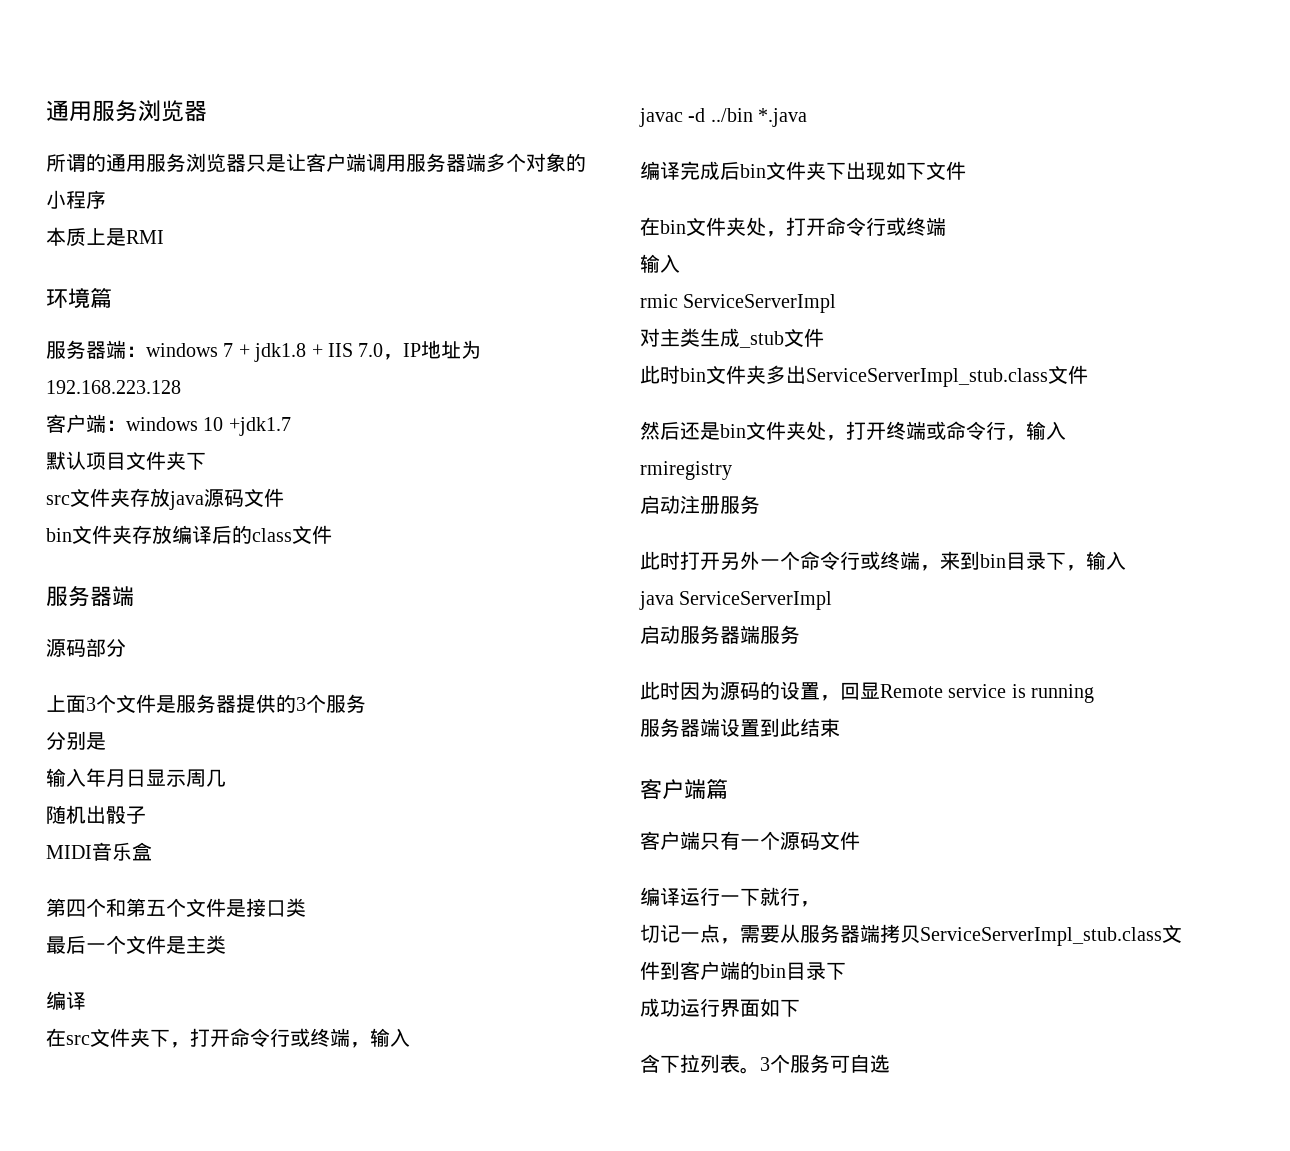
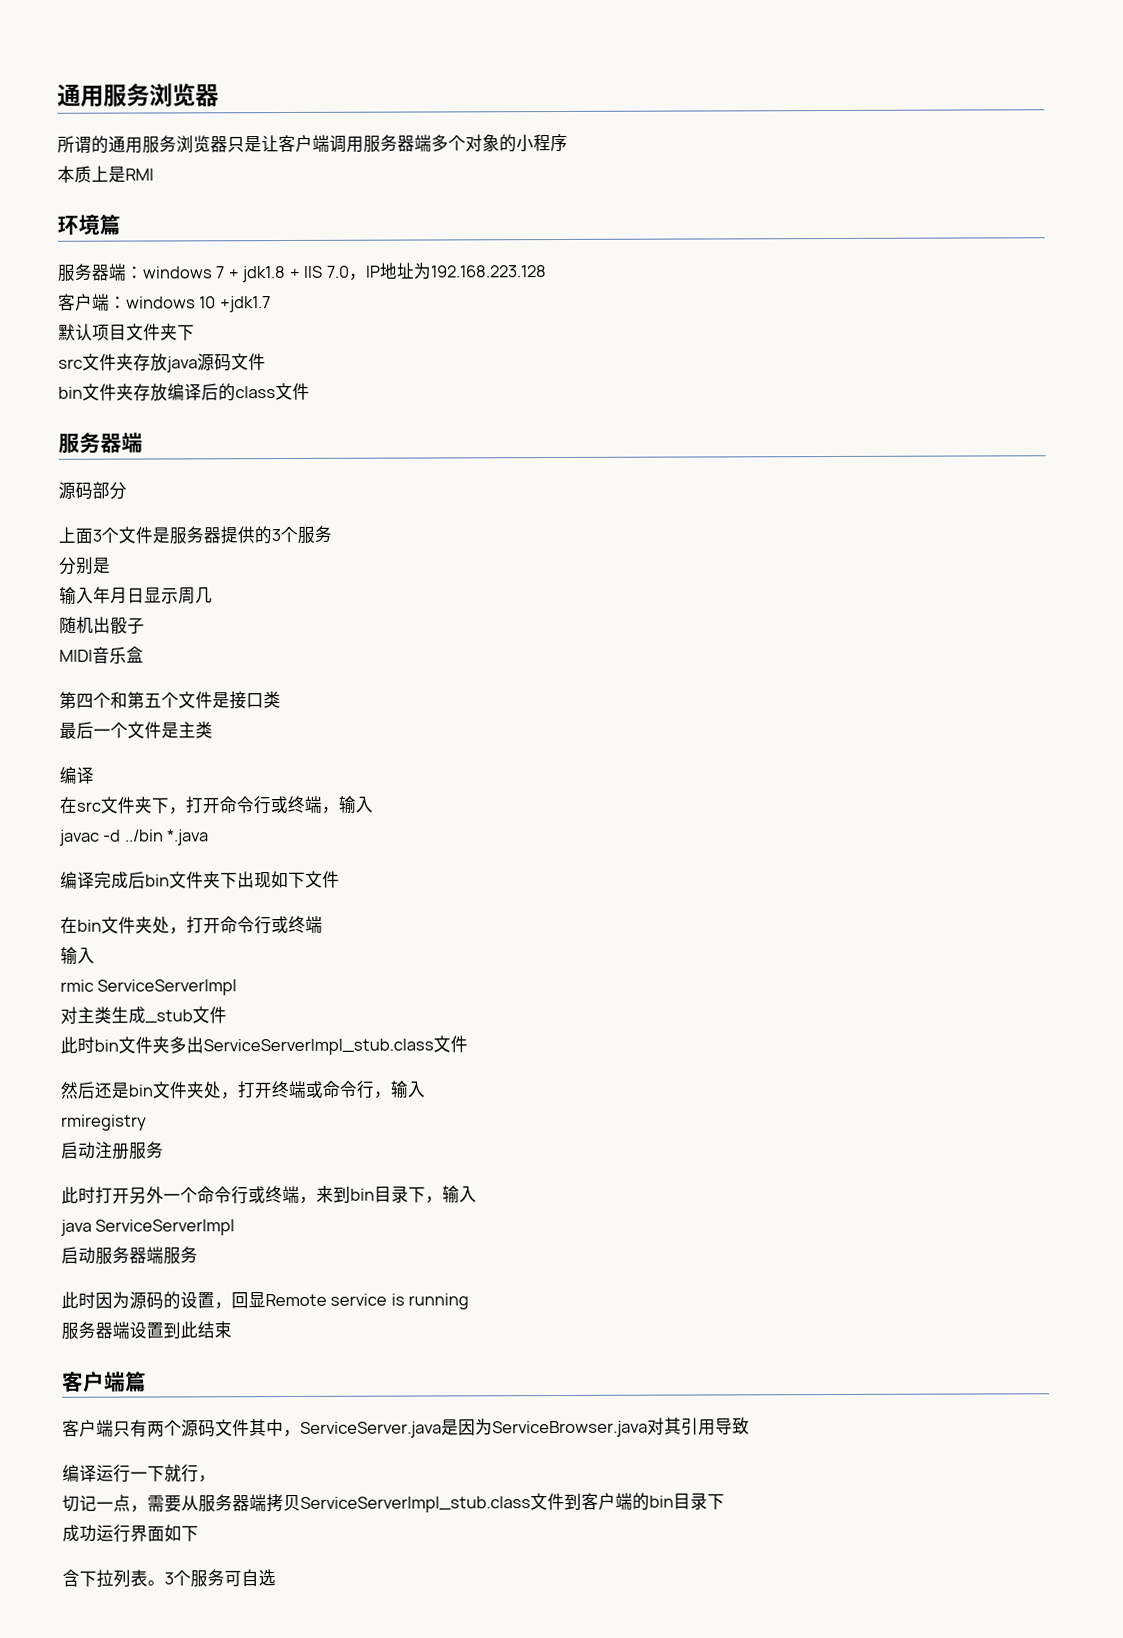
[740,839,760,848] 一 -> [147,1420,165,1437] 两
(860, 840) none -> [249,1417,750,1438] 其中，ServiceServer.java是因为ServiceBrowser.java对其引用导致

